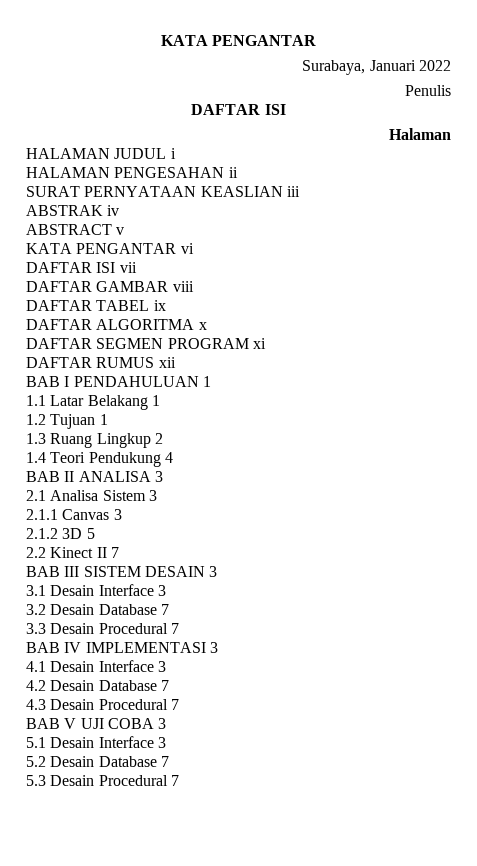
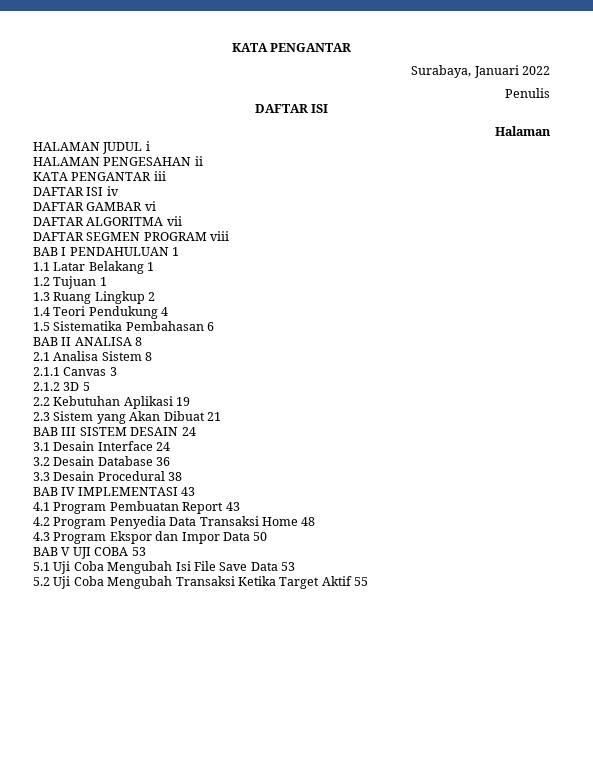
[26,186,283,197] SURAT PERNYATAAN KEASLIAN -> [33,172,152,181] KATA PENGANTAR
[26,205,103,216] ABSTRAK -> [33,187,104,196] DAFTAR ISI
[26,224,125,235] [26,243,177,254] ABSTRACT v // KATA PENGANTAR -> [33,202,143,211] DAFTAR GAMBAR
[96,262,116,273] ISI -> [86,217,164,226] ALGORITMA
[26,281,194,292] [26,300,166,311] [26,319,207,330] // DAFTAR GAMBAR viii // DAFTAR TABEL ix // DAFTAR ALGORITMA x -> (182, 221) none
[252,338,266,349] [26,357,176,368] xi // DAFTAR RUMUS xii -> [210,231,230,241] viii
(173, 457) none -> [33,321,215,331] // 1.5 Sistematika Pembahasan 6
[154,471,163,482] 3 -> [135,337,143,346] 8
[148,490,157,501] 3 -> [145,352,153,361] 8
[50,547,119,558] Kinect II 7 -> [53,396,191,409] [33,411,221,424] Kebutuhan Aplikasi 19 // 2.3 Sistem yang Akan Dibuat 21
[209,566,218,577] 3 -> [181,427,196,436] 24
[157,585,166,596] 3 -> [156,442,171,451] 24
[160,604,169,615] 7 -> [156,457,171,466] 36
[170,623,179,634] 7 -> [168,472,183,481] 38
[209,642,218,653] 3 -> [181,487,196,496] 43
[50,660,166,672] [26,680,169,691] [26,699,179,710] Desain Interface 3 // 4.2 Desain Database 7 // 4.3 Desain Procedural 7 -> [53,501,240,514] [33,516,316,529] [33,531,268,544] Program Pembuatan Report 43 // 4.2 Program Penyedia Data Transaksi Home 48 // 4.3 Program Ekspor dan Impor Data 50
[158,718,167,729] 3 -> [131,547,146,556] 53
[50,736,166,748] [26,756,169,767] [26,775,179,786] Desain Interface 3 // 5.2 Desain Database 7 // 5.3 Desain Procedural 7 -> [53,561,295,574] [33,576,368,589] Uji Coba Mengubah Isi File Save Data 53 // 5.2 Uji Coba Mengubah Transaksi Ketika Target Aktif 55

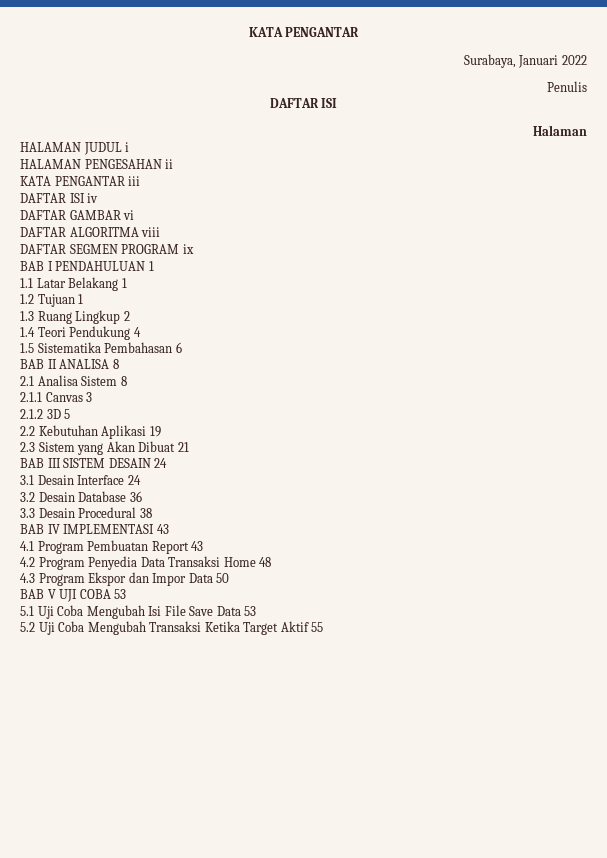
[166,216,182,226] vii -> [141,227,161,237] viii
[210,231,230,241] viii -> [182,244,194,254] ix

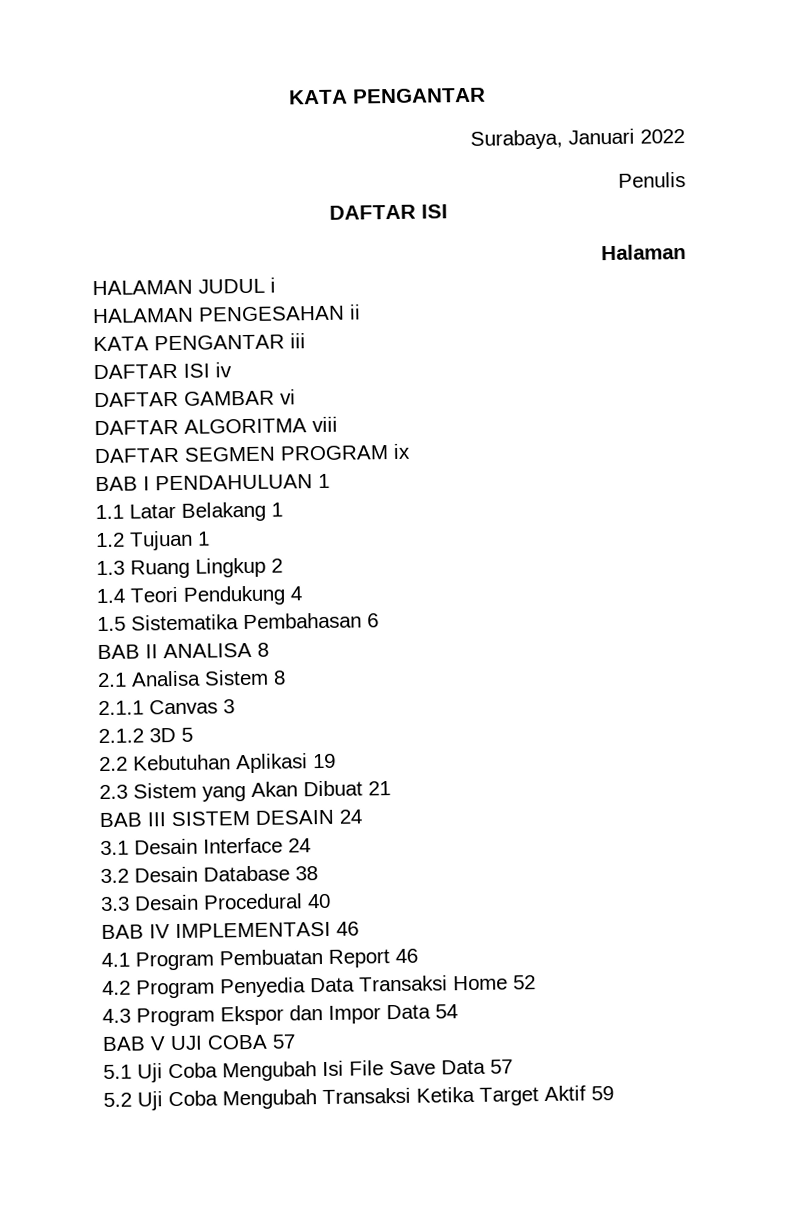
[129,491,142,502] 36 -> [295,866,318,881] 38
[139,508,152,518] 38 -> [307,893,331,909] 40
[156,524,169,534] 43 -> [336,921,359,936] 46
[191,541,204,551] 43 -> [395,948,418,964] 46
[259,557,272,567] 48 -> [513,975,536,990] 52
[216,573,230,583] 50 -> [435,1004,458,1019] 54
[114,589,127,599] 53 -> [272,1034,296,1049] 57
[244,606,257,616] 53 -> [490,1059,513,1074] 57
[311,622,324,632] 55 -> [591,1086,614,1101] 59

